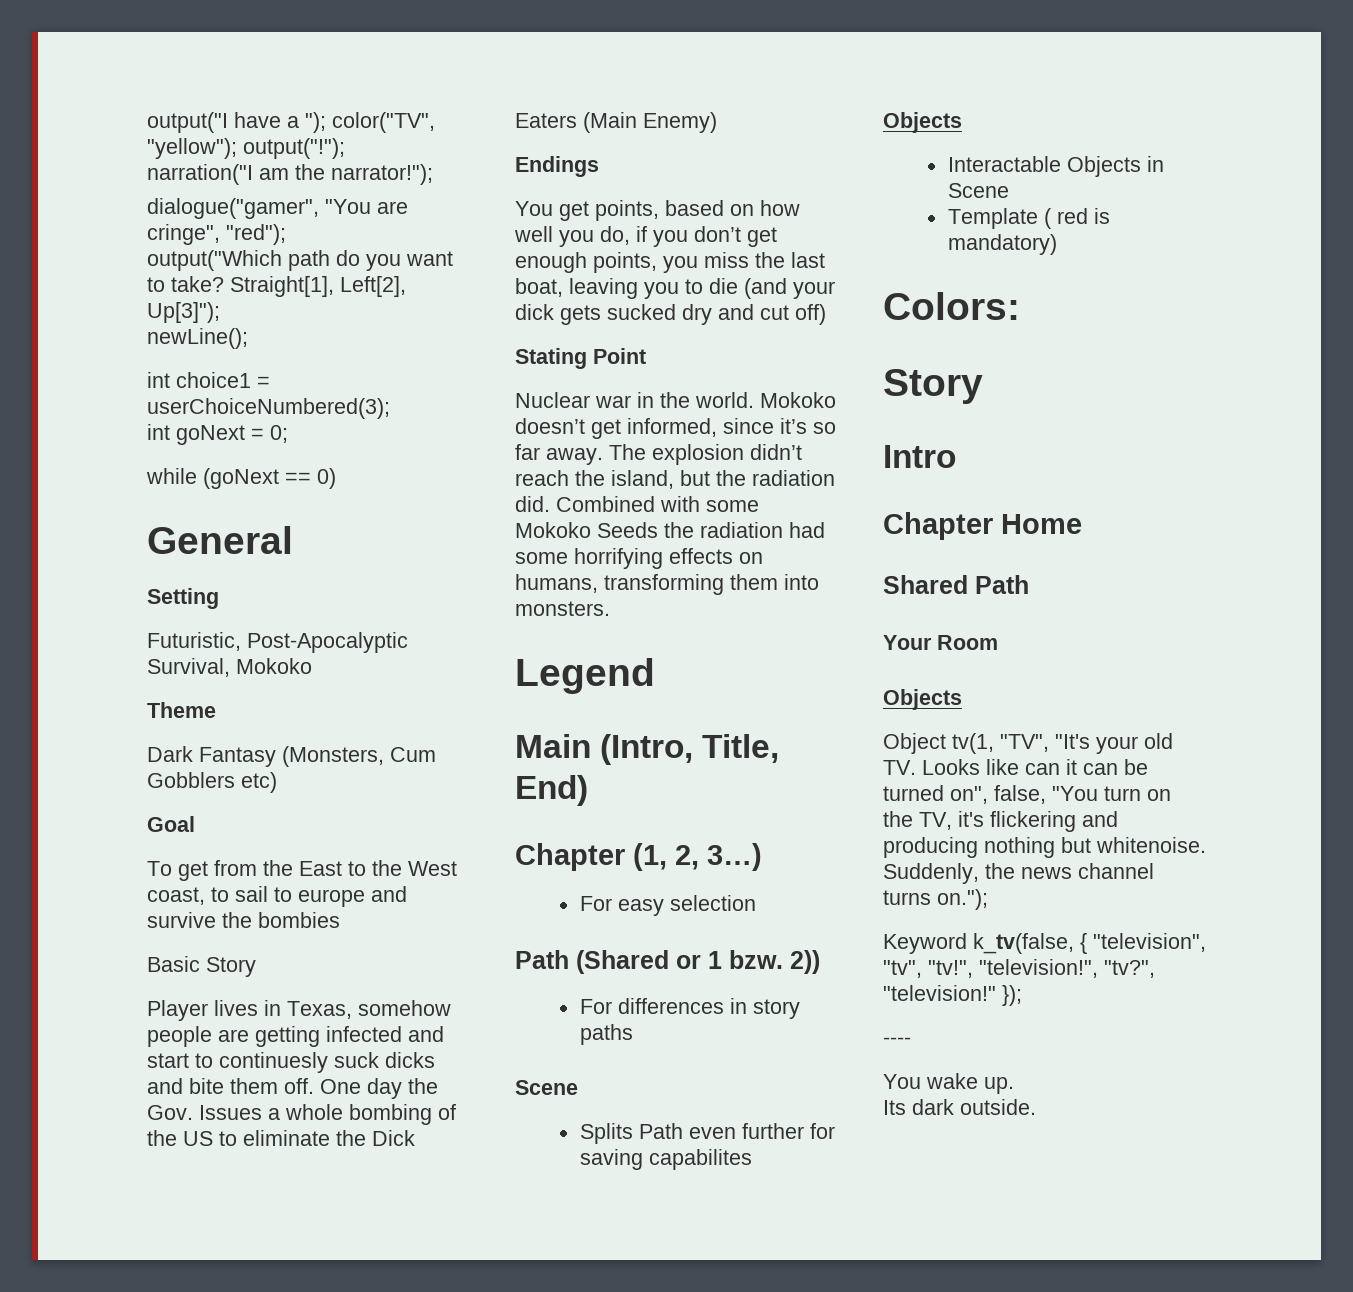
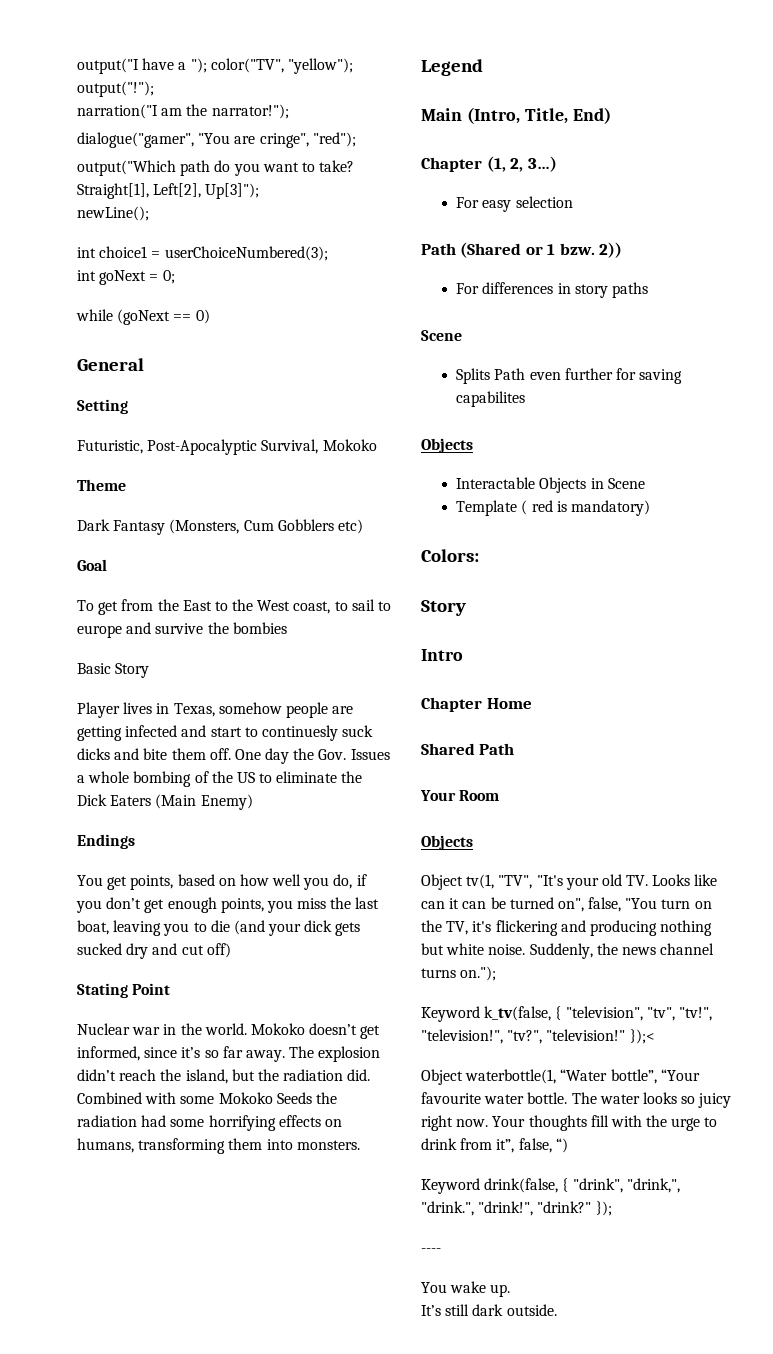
[1096,837,1206,853] whitenoise. -> [446,943,526,955] white noise.
(996, 993) none -> [629,1029,655,1044] [421,1069,700,1085] [421,1092,732,1108] [421,1115,718,1131] [421,1138,568,1153] [421,1178,680,1194] [421,1201,592,1216] });< // Object waterbottle(1, “Water bottle”, “Your favourite water bottle. The water looks so juicy right now. Your thoughts fill with the urge to drink from it”, false, “) // Keyword drink(false, { "drink", "drink,", "drink.", "drink!", "drink?"
[883,1100,906,1115] Its -> [421,1304,470,1316] It’s still

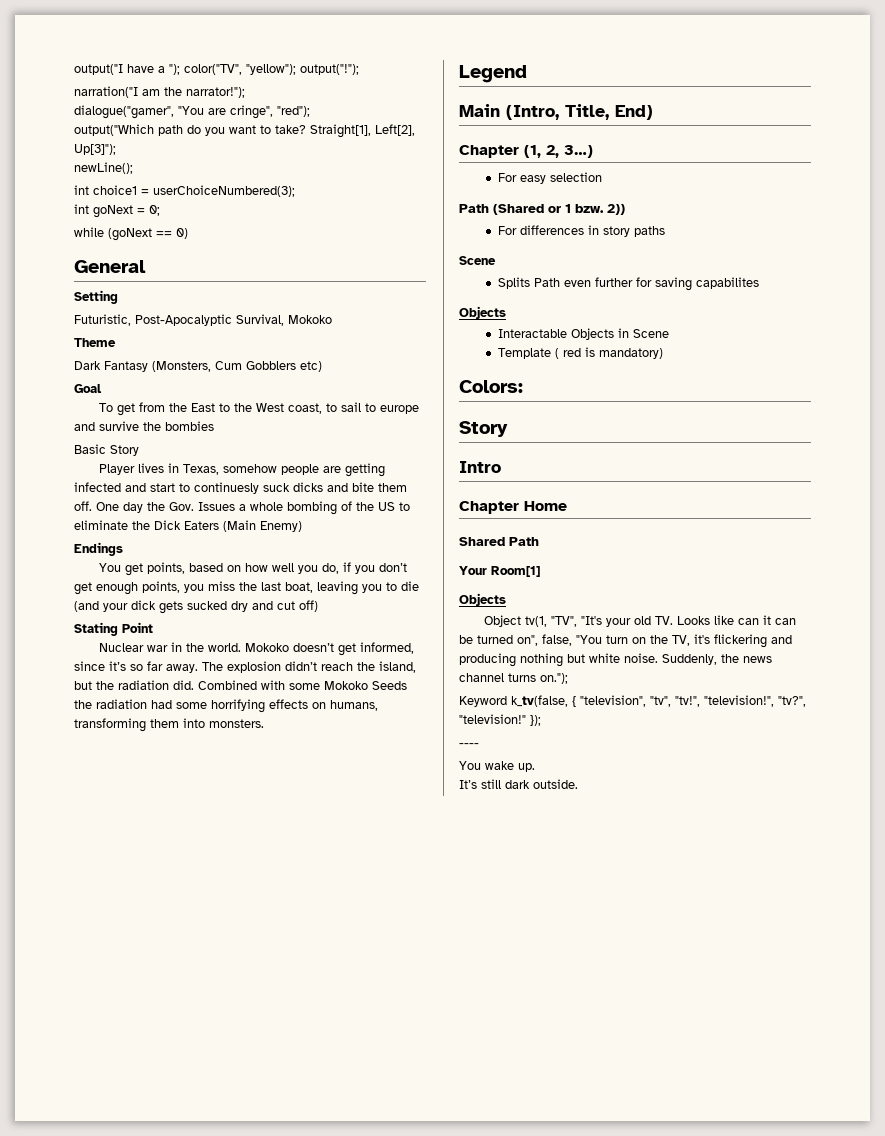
[459,790,500,801] Room -> [491,566,540,577] Room[1]
[629,1029,655,1044] [421,1069,700,1085] [421,1092,732,1108] [421,1115,718,1131] [421,1138,568,1153] [421,1178,680,1194] [421,1201,592,1216] });< // Object waterbottle(1, “Water bottle”, “Your favourite water bottle. The water looks so juicy right now. Your thoughts fill with the urge to drink from it”, false, “) // Keyword drink(false, { "drink", "drink,", "drink.", "drink!", "drink?" -> (526, 719) none

